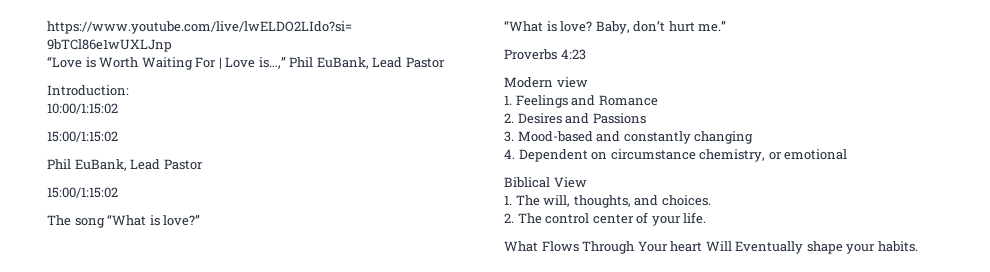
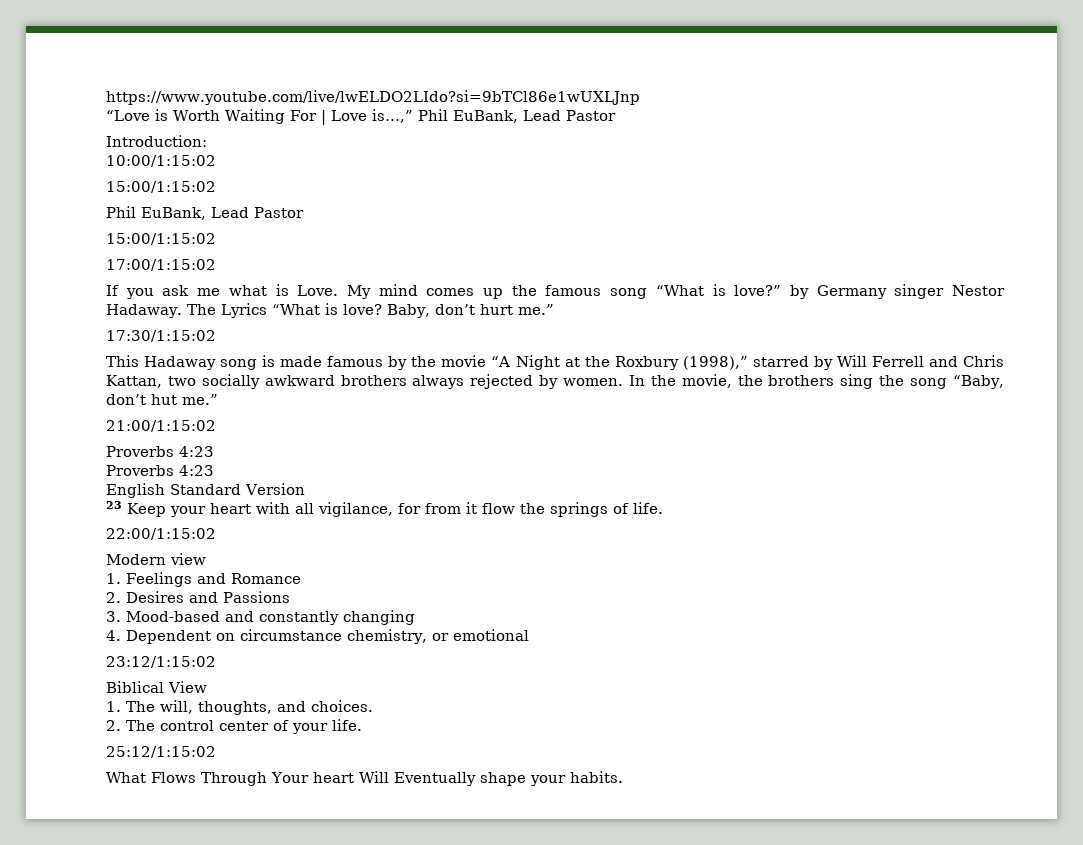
[47,214,201,228] The song “What is love?” // -> [106,259,216,271] [106,284,1006,299] [106,303,267,318] 17:00/1:15:02 // If you ask me what is Love. My mind comes up the famous song “What is love?” by Germany singer Nestor Hadaway. The Lyrics
[504,49,586,60] Proverbs 4:23 -> [106,330,216,342] [106,355,1004,370] [106,374,1005,389] [106,394,218,405] [106,420,216,432] [106,446,214,457] [106,465,214,476] [106,483,305,498] [106,501,663,517] [106,528,216,540] 17:30/1:15:02 // This Hadaway song is made famous by the movie “A Night at the Roxbury (1998),” starred by Will Ferrell and Chris Kattan, two socially awkward brothers always rejected by women. In the movie, the brothers sing the song “Baby, don’t hut me.” // 21:00/1:15:02 // Proverbs 4:23 // Proverbs 4:23 // English Standard Version // 23 Keep your heart with all vigilance, for from it flow the springs of life. // 22:00/1:15:02
(848, 154) none -> [106,656,216,668] // 23:12/1:15:02
(707, 218) none -> [106,746,216,758] // 25:12/1:15:02

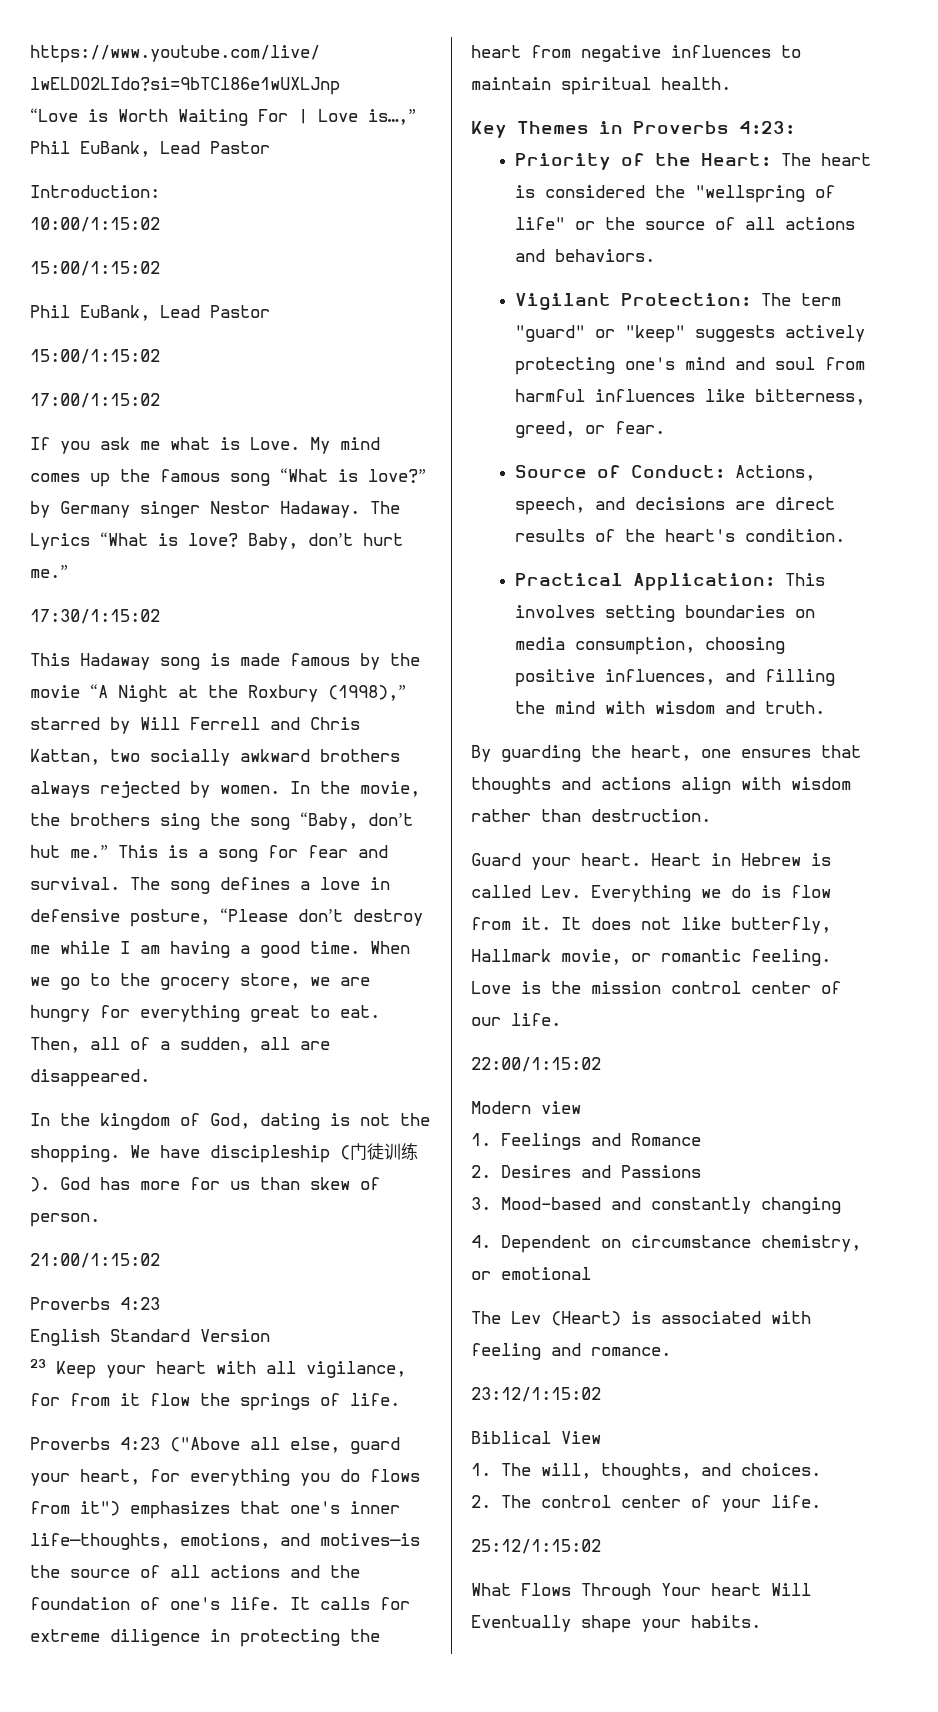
(218, 399) none -> [118,845,388,862] [30,877,390,894] [30,908,423,927] [30,941,410,958] [30,973,370,990] [30,1005,380,1022] [30,1037,330,1053] [30,1069,150,1087] [30,1113,430,1130] [30,1143,418,1163] [30,1177,380,1192] [30,1213,100,1227] This is a song for fear and survival. The song defines a love in defensive posture, “Please don’t destroy me while I am having a good time. When we go to the grocery store, we are hungry for everything great to eat. Then, all of a sudden, all are disappeared. // In the kingdom of God, dating is not the shopping. We have discipleship (门徒训练). God has more for us than skew of person.
[106,465,214,476] // Proverbs 4:23 -> (160, 1303) none
(663, 508) none -> [30,1437,400,1454] [30,1469,420,1486] [30,1501,400,1519] [30,1533,420,1550] [30,1565,360,1578] [30,1597,410,1610] [30,1629,380,1647] [471,45,801,62] [471,77,731,95] [471,121,795,138] [514,153,871,170] [514,185,835,203] [514,217,855,230] [514,249,655,262] [514,293,841,311] [514,325,865,343] [514,357,865,375] [514,389,865,405] [514,421,665,438] [514,465,815,481] [514,497,835,515] [514,529,845,542] [514,573,825,591] [514,605,815,622] [514,637,785,655] [514,669,835,687] [514,701,825,714] [471,745,861,762] [471,777,851,794] [471,809,711,822] [471,853,831,870] [471,885,831,902] [471,917,831,934] [471,949,831,966] [471,981,841,994] [471,1013,561,1026] // Proverbs 4:23 ("Above all else, guard your heart, for everything you do flows from it") emphasizes that one's inner life—thoughts, emotions, and motives—is the source of all actions and the foundation of one's life. It calls for extreme diligence in protecting the heart from negative influences to maintain spiritual health. // Key Themes in Proverbs 4:23: // Priority of the Heart: The heart is considered the "wellspring of life" or the source of all actions and behaviors. // Vigilant Protection: The term "guard" or "keep" suggests actively protecting one's mind and soul from harmful influences like bitterness, greed, or fear. // Source of Conduct: Actions, speech, and decisions are direct results of the heart's condition. // Practical Application: This involves setting boundaries on media consumption, choosing positive influences, and filling the mind with wisdom and truth. // By guarding the heart, one ensures that thoughts and actions align with wisdom rather than destruction. // Guard your heart. Heart in Hebrew is called Lev. Everything we do is flow from it. It does not like butterfly, Hallmark movie, or romantic feeling. Love is the mission control center of our life.
(529, 635) none -> [471,1311,811,1326] [471,1343,671,1360] // The Lev (Heart) is associated with feeling and romance.

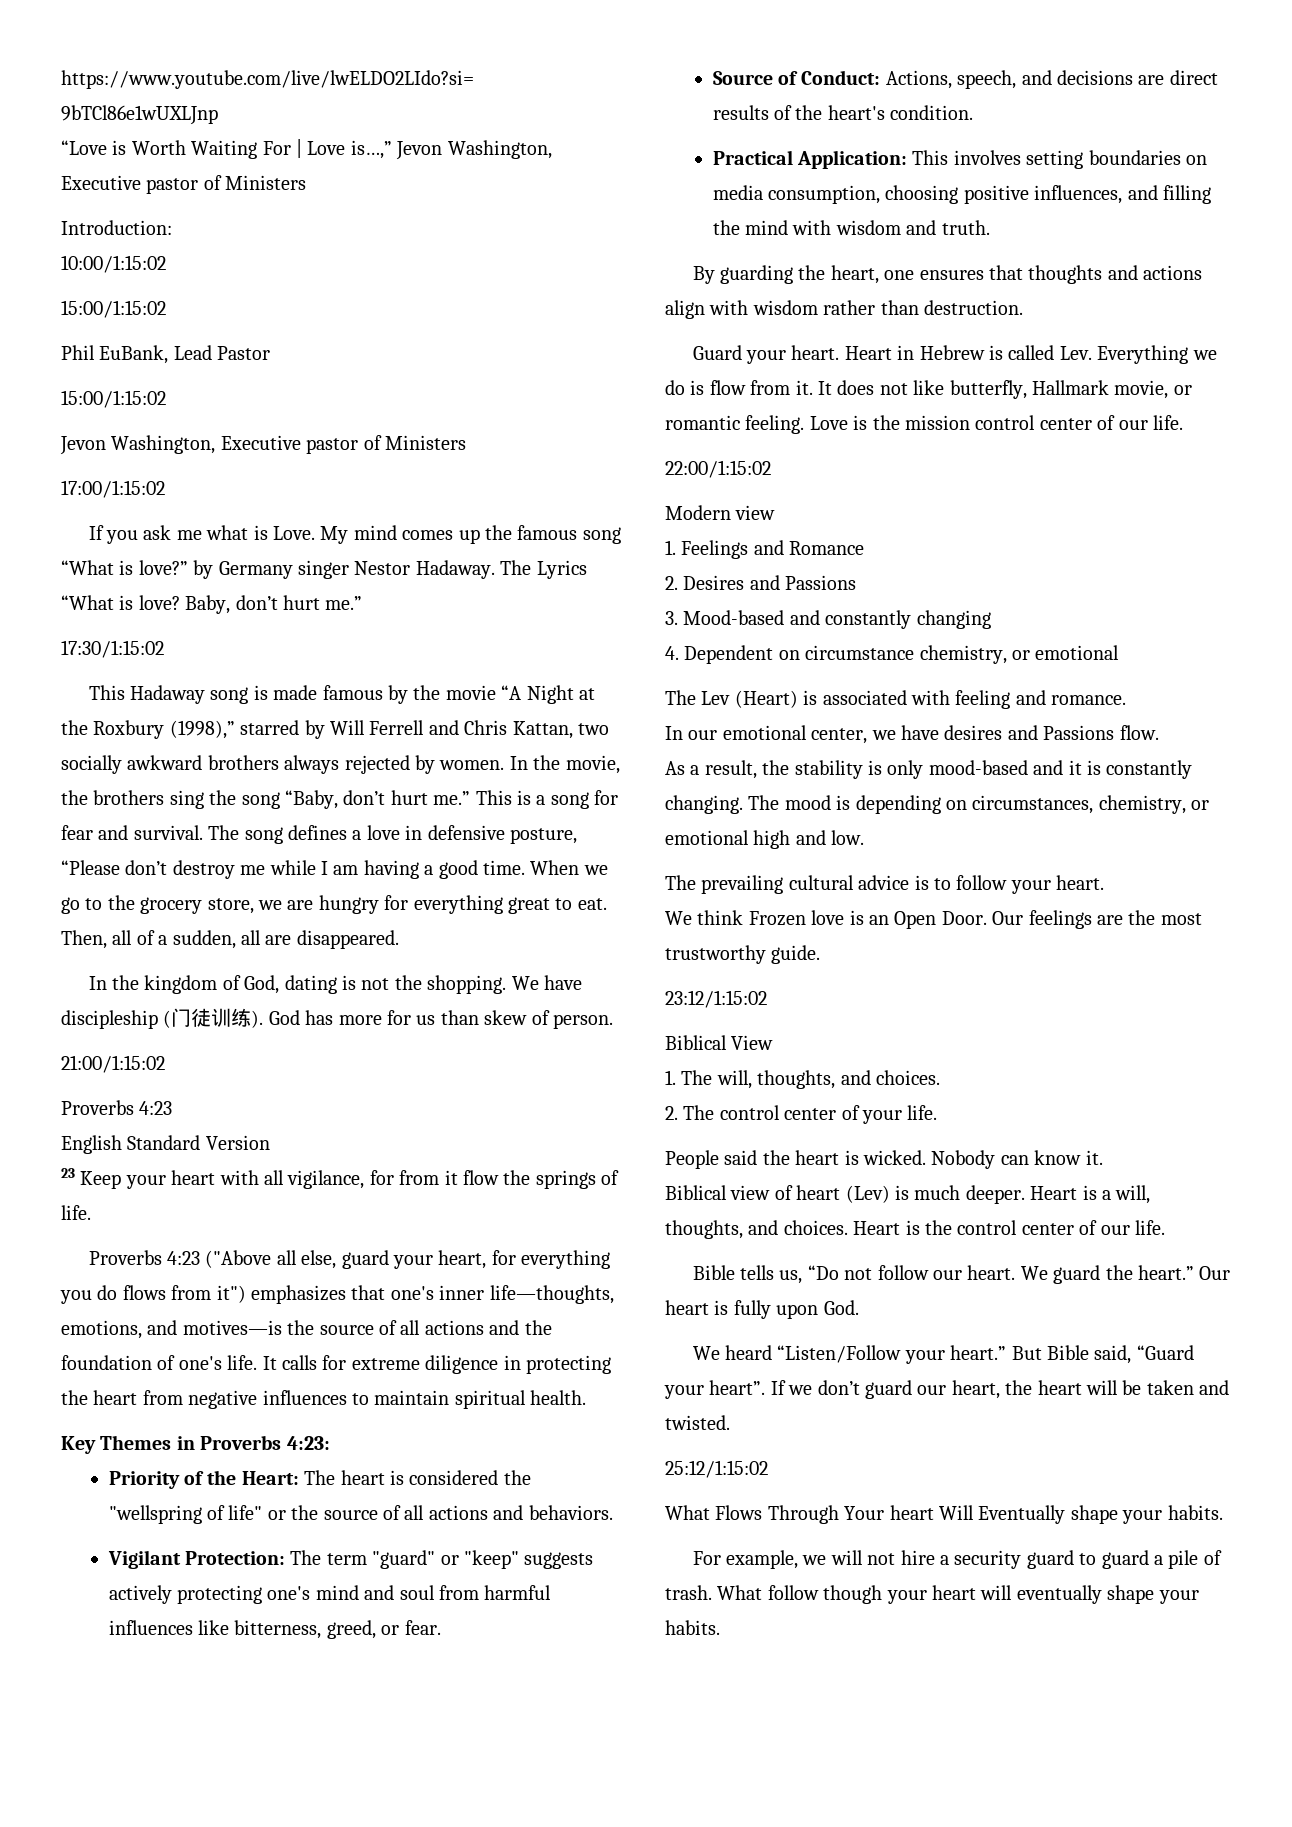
[30,141,270,157] Phil EuBank, Lead Pastor -> [396,140,552,160] [61,175,307,194] Jevon Washington, Executive pastor of Ministers
(160, 356) none -> [60,435,466,455] // Jevon Washington, Executive pastor of Ministers
[30,845,60,858] hut -> [390,790,428,805] hurt
(671, 1351) none -> [665,725,1159,744] [665,760,1193,779] [665,795,1210,814] [665,830,865,849] [665,875,1105,894] [665,910,1202,929] [665,945,821,964] // In our emotional center, we have desires and Passions flow. // As a result, the stability is only mood-based and it is constantly changing. The mood is depending on circumstances, chemistry, or emotional high and low. // The prevailing cultural advice is to follow your heart. // We think Frozen love is an Open Door. Our feelings are the most trustworthy guide.
(821, 1501) none -> [665,1150,1103,1169] [665,1185,1151,1204] [665,1220,1165,1239] [692,1265,1231,1284] [665,1300,859,1319] [692,1345,1194,1364] [664,1380,1230,1399] [665,1415,730,1430] // People said the heart is wicked. Nobody can know it. // Biblical view of heart (Lev) is much deeper. Heart is a will, thoughts, and choices. Heart is the control center of our life. // Bible tells us, “Do not follow our heart. We guard the heart.” Our heart is fully upon God. // We heard “Listen/Follow your heart.” But Bible said, “Guard your heart”. If we don’t guard our heart, the heart will be taken and twisted.
(761, 1621) none -> [692,1550,1222,1569] [665,1585,1199,1604] [665,1620,720,1635] // For example, we will not hire a security guard to guard a pile of trash. What follow though your heart will eventually shape your habits.

